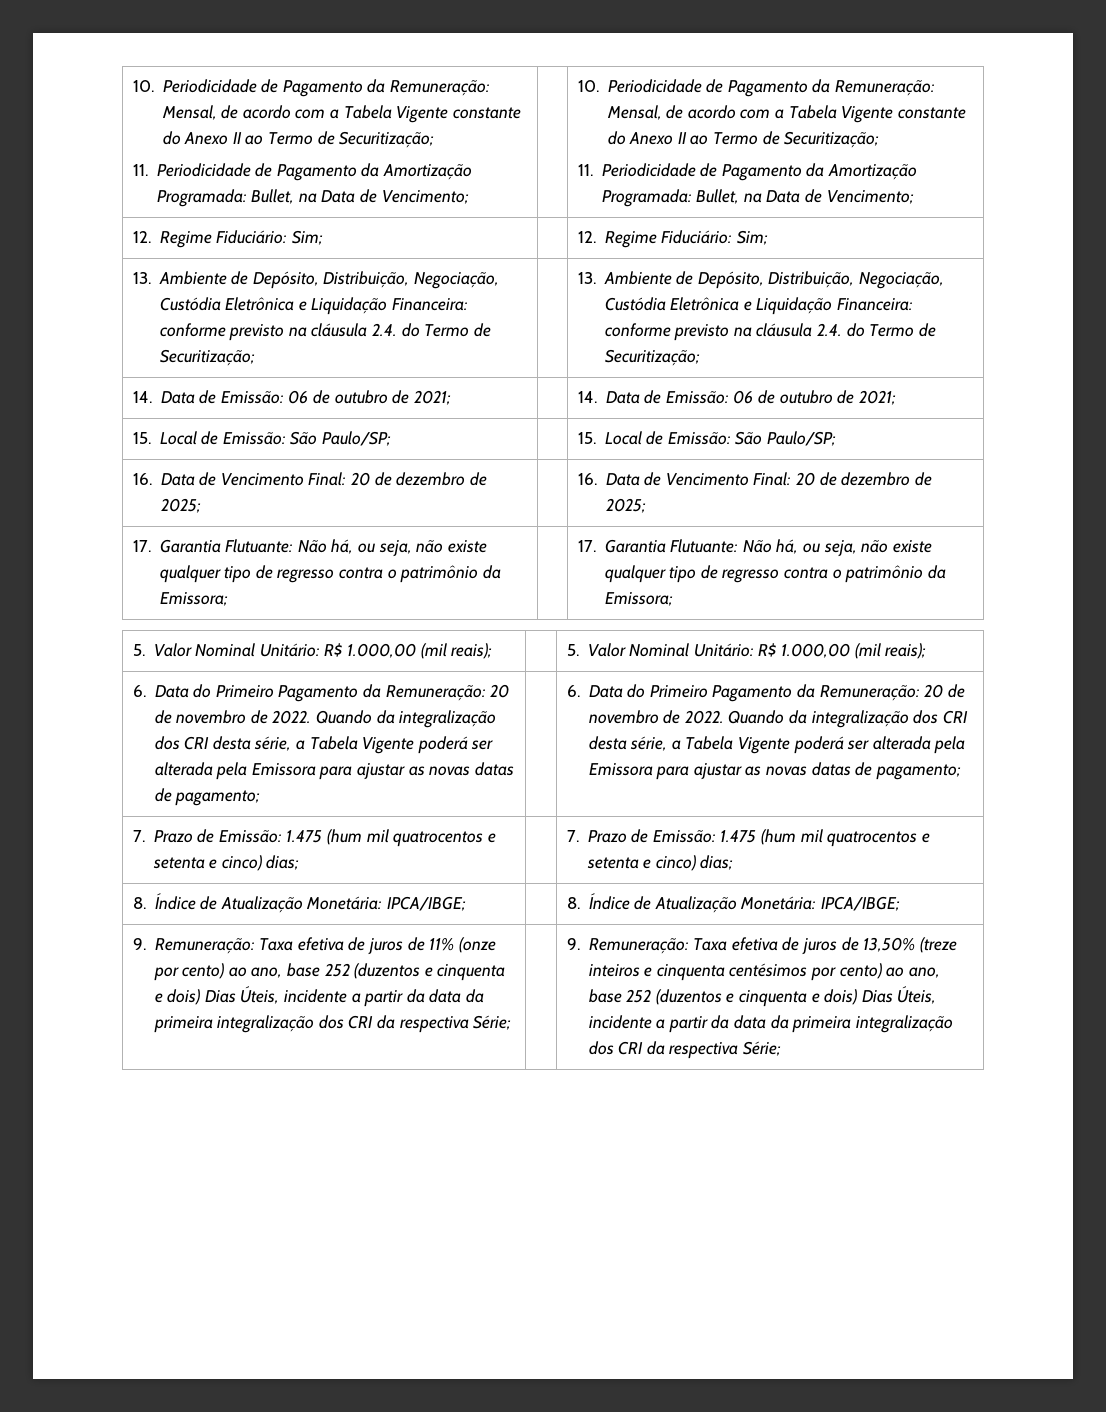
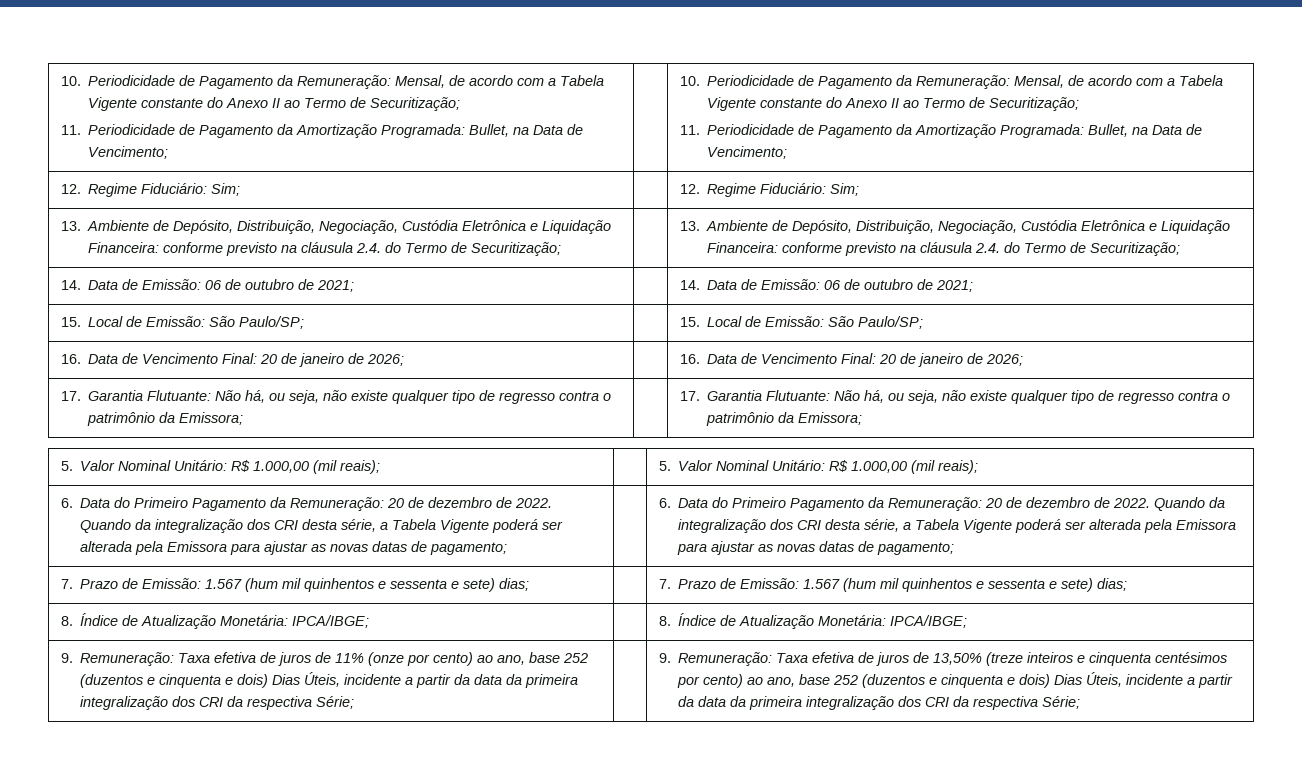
[396,472,487,486] [160,498,201,513] [578,472,932,486] [605,498,646,513] dezembro de 2025; | | 16. Data de Vencimento Final: 20 de dezembro de 2025; -> [298,353,404,367] [679,353,1023,367] janeiro de 2026; | | 16. Data de Vencimento Final: 20 de janeiro de 2026;
[176,710,247,724] novembro -> [427,497,492,508] dezembro
[588,710,659,724] novembro -> [1025,497,1090,508] dezembro
[286,829,496,847] [152,855,262,871] 1.475 (hum mil quatrocentos e setenta e cinco) -> [204,578,495,592] 1.567 (hum mil quinhentos e sessenta e sete)
[720,829,930,847] [586,855,696,871] 1.475 (hum mil quatrocentos e setenta e cinco) -> [802,578,1093,592] 1.567 (hum mil quinhentos e sessenta e sete)

